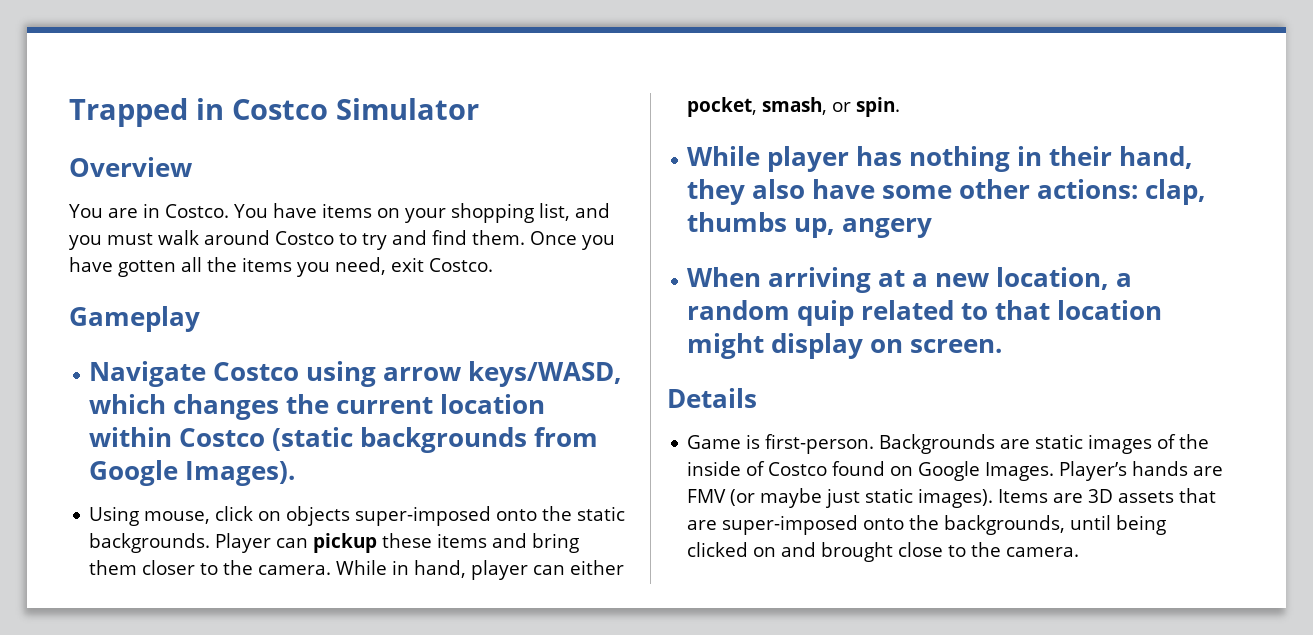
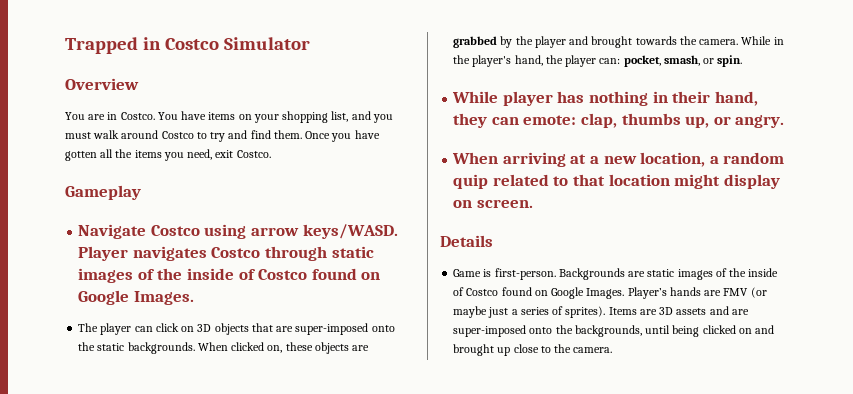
[468,361,623,387] [89,394,546,420] [89,427,599,453] [89,460,296,486] [89,506,351,526] keys/WASD, which changes the current location within Costco (static backgrounds from Google Images). // Using mouse, click on objects -> [302,224,398,239] [78,246,374,261] [78,268,381,283] [78,290,194,305] [78,323,294,335] keys/WASD. Player navigates Costco through static images of the inside of Costco found on Google Images. // The player can click on 3D objects that are
[215,533,580,553] [89,560,625,580] Player can pickup these items and bring them closer to the camera. While in hand, player can either -> [197,342,370,354] [453,36,784,48] [453,55,621,67] When clicked on, these objects are grabbed by the player and brought towards the camera. While in the player's hand, the player can:
[752,179,1139,199] also have some other actions: -> [491,115,577,125] can emote:
[842,218,933,238] angery -> [713,115,785,128] or angry.
[865,488,994,508] static images). -> [511,306,606,318] a series of sprites).
[1179,488,1217,503] that -> [709,306,729,315] and
(894, 552) none -> [497,347,511,356] up

